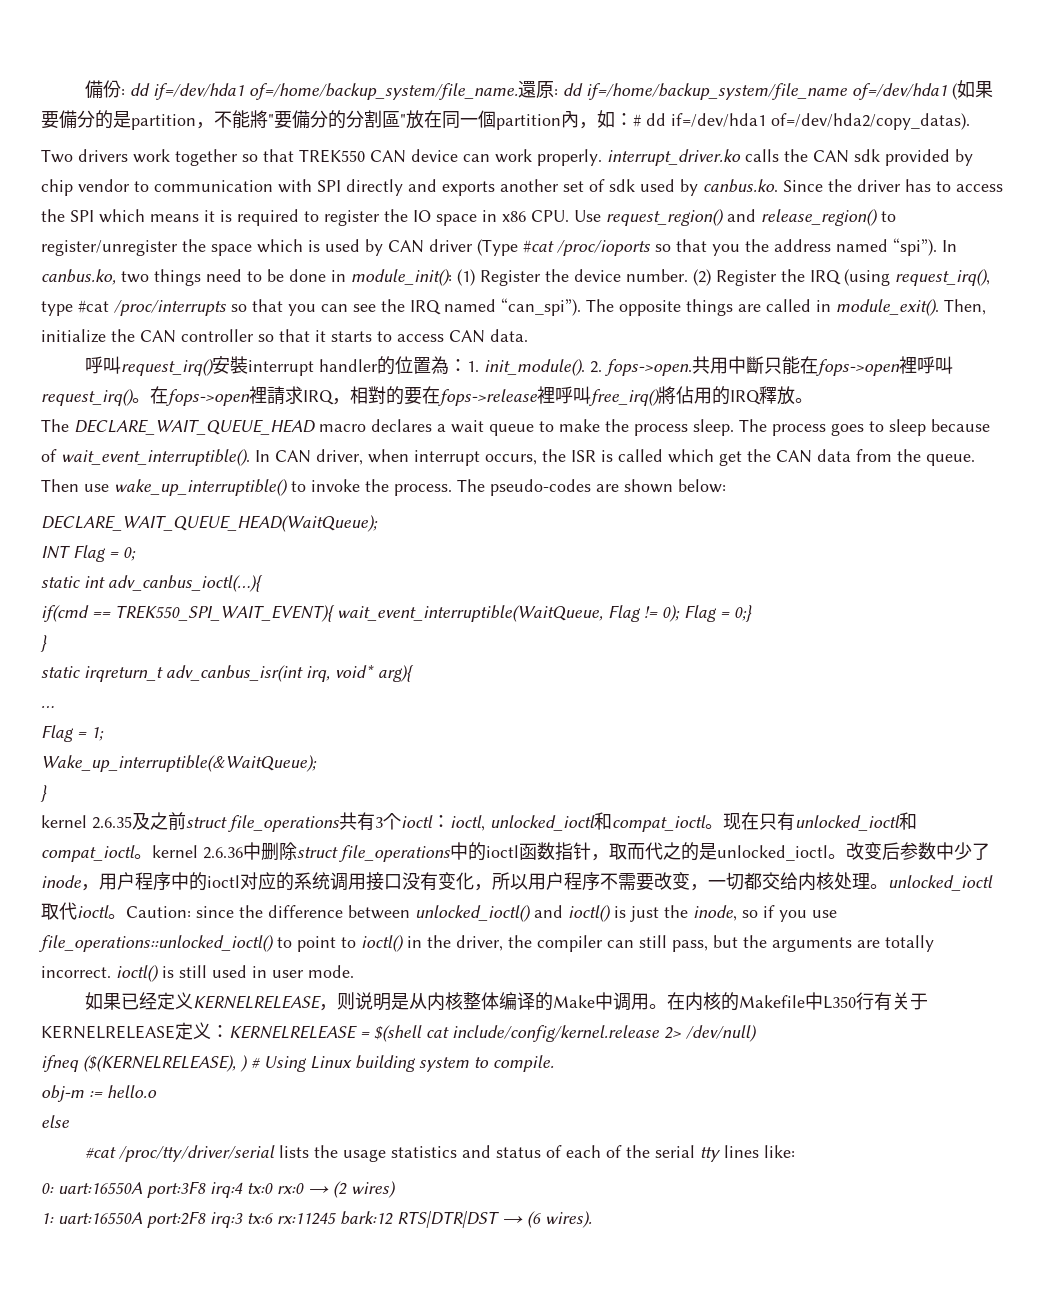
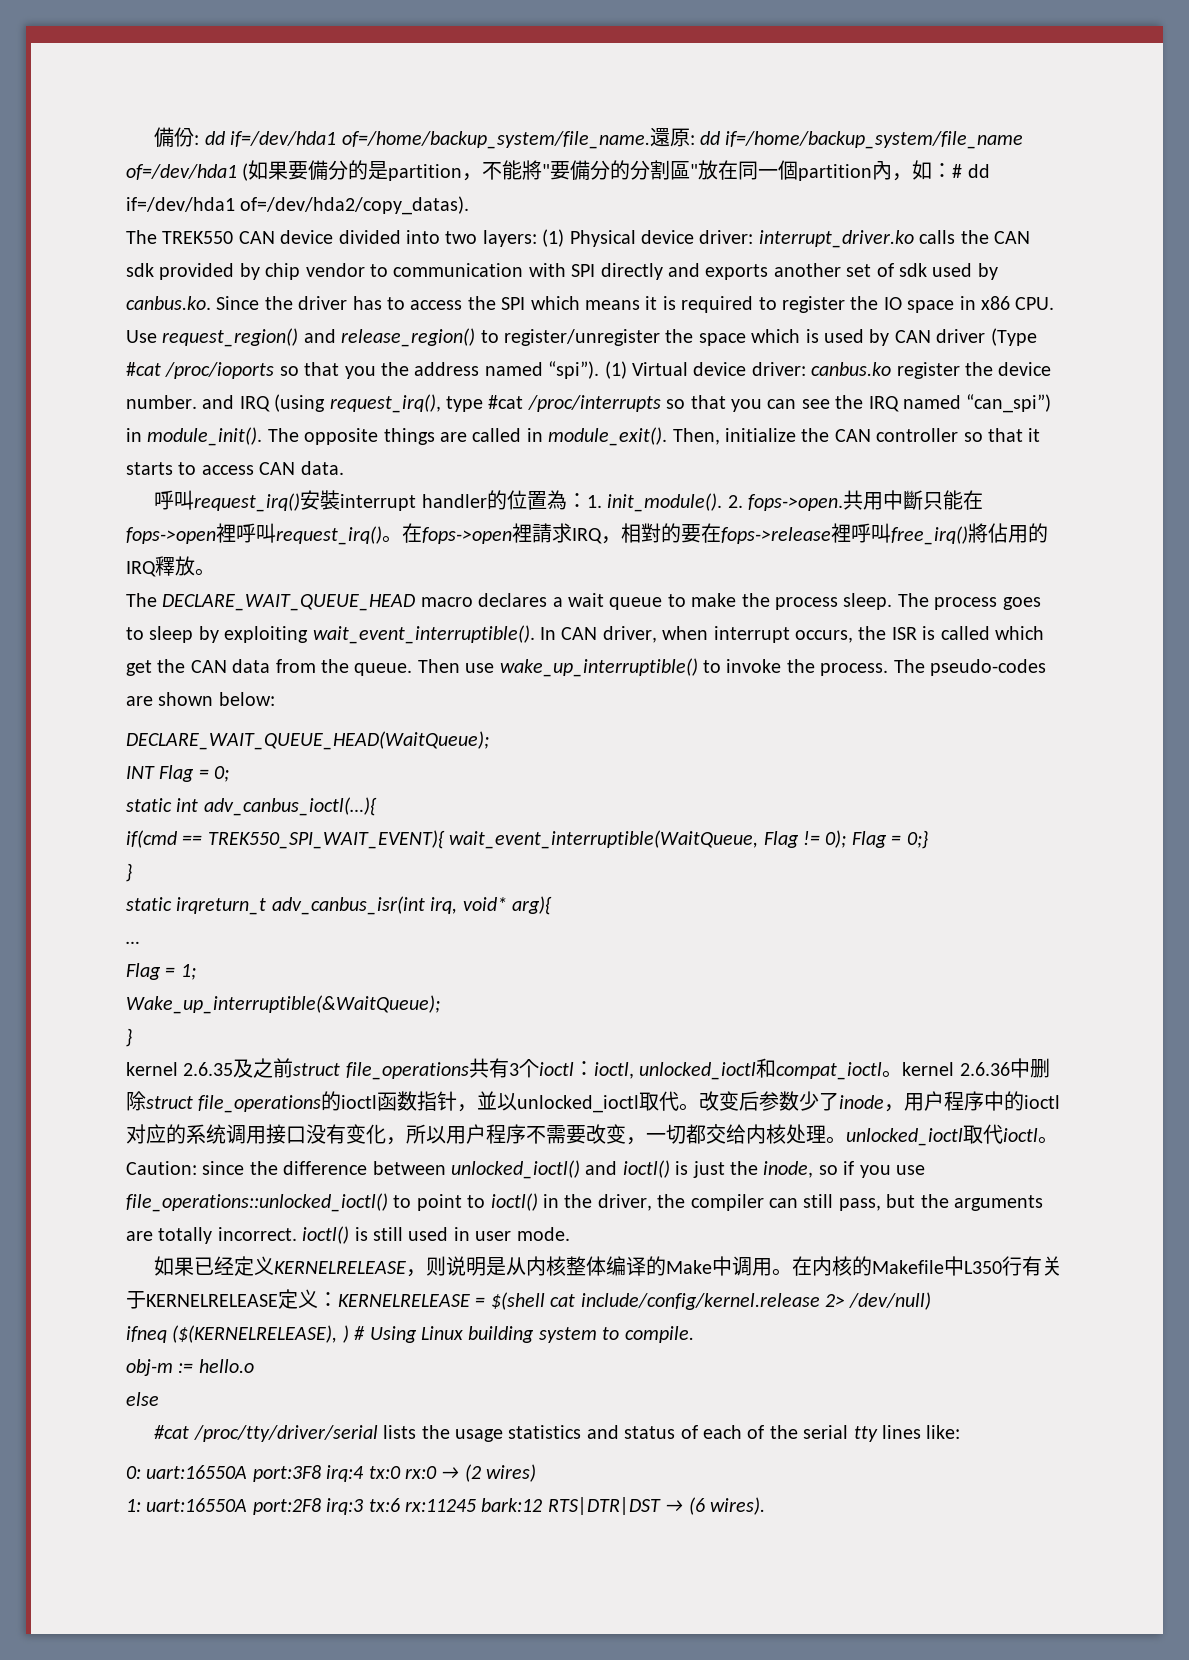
[41,149,602,166] Two drivers work together so that TREK550 CAN device can work properly. -> [126,229,754,247] The TREK550 CAN device divided into two layers: (1) Physical device driver:
[942,240,957,252] [41,269,805,286] In canbus.ko, two things need to be done in module_init(): (1) Register the device number. (2) Register the -> [604,361,1052,379] [126,395,235,409] (1) Virtual device driver: canbus.ko register the device number. and
[501,298,581,316] “can_spi”). -> [966,394,1052,413] [126,427,263,446] “can_spi”) in module_init().
[931,419,990,432] [41,449,57,462] because of -> [198,626,309,643] by exploiting
[723,812,917,831] [41,845,152,862] 现在只有unlocked_ioctl和compat_ioctl。 -> (903, 1074) none
[450,842,468,860] 中 -> (322, 1104) none
[609,842,828,861] 取而代之的是unlocked_ioctl -> [477,1091,680,1113] 並以unlocked_ioctl取代
[936,842,954,860] 中 -> (800, 1101) none

